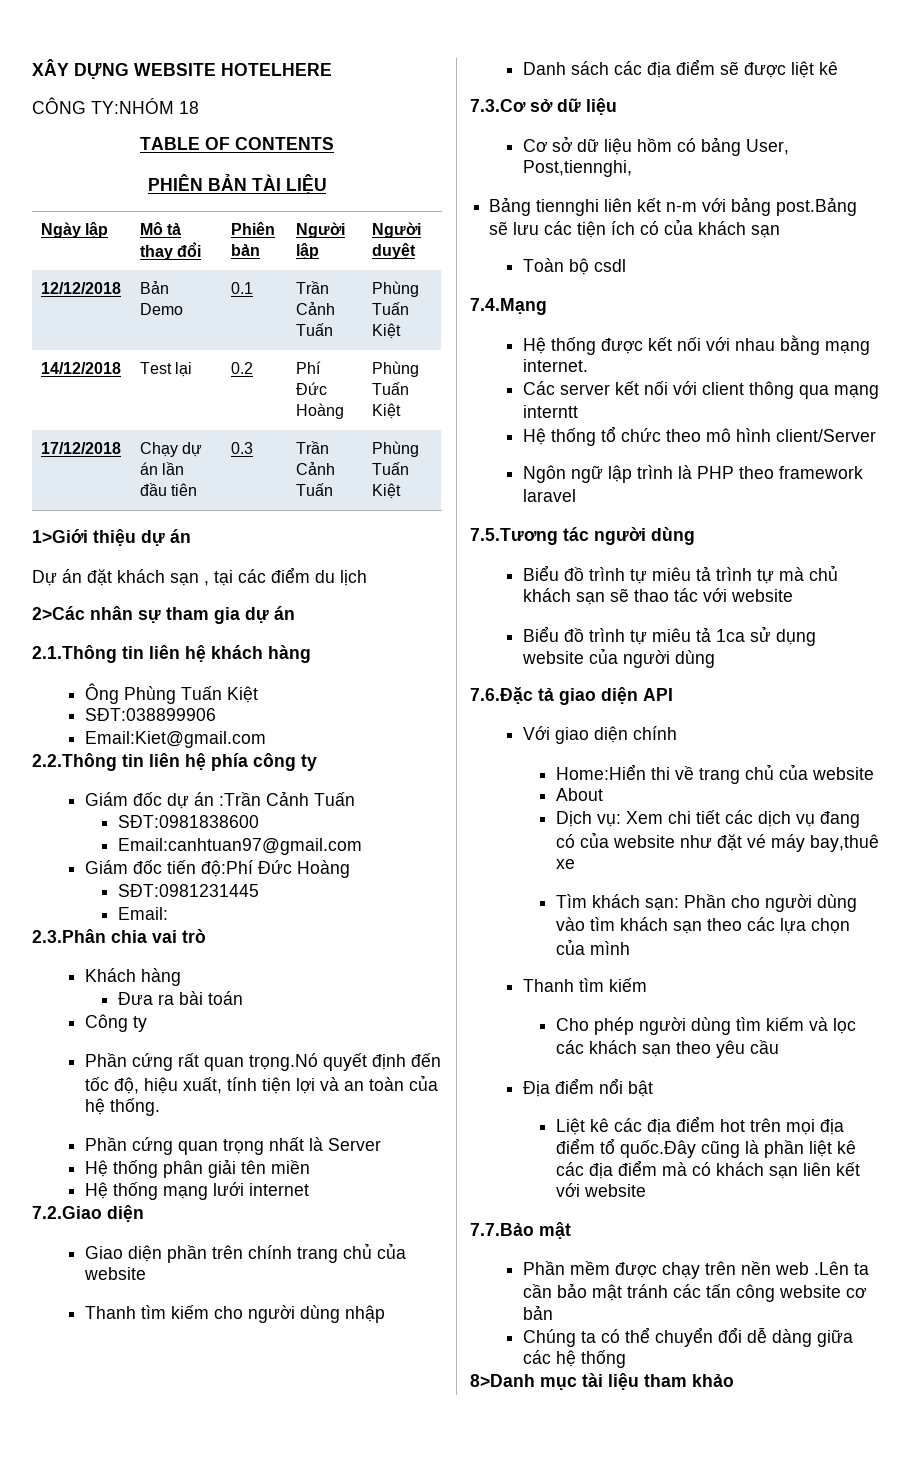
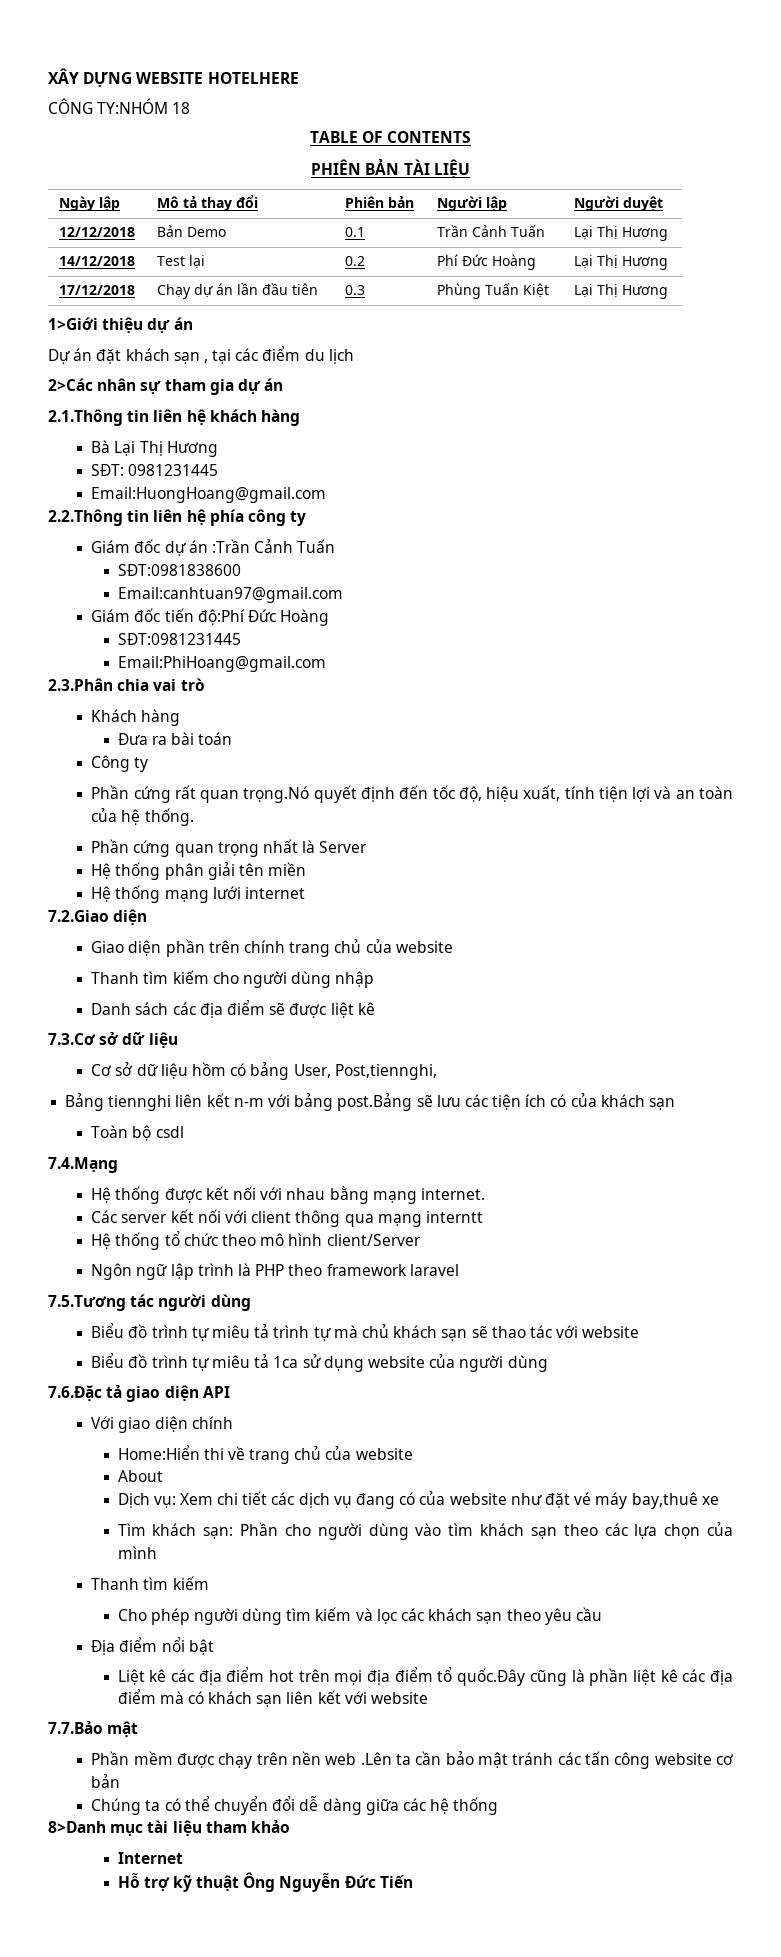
[372,281,420,297] [372,302,410,315] [372,323,402,339] Phùng Tuấn Kiệt -> [573,226,668,241] Lại Thị Hương
[372,361,420,377] [372,382,410,395] [372,403,402,419] Phùng Tuấn Kiệt -> [573,255,668,270] Lại Thị Hương
[296,441,330,454] [296,462,336,475] [296,483,334,496] [372,441,420,457] [372,462,410,475] [372,483,402,499] | Trần Cảnh Tuấn | Phùng Tuấn Kiệt -> [436,283,549,299] [573,284,668,299] | Phùng Tuấn Kiệt | Lại Thị Hương
[84,683,258,704] [84,708,216,721] [84,731,266,748] Ông Phùng Tuấn Kiệt // SĐT:038899906 // Email:Kiet@gmail.com -> [91,440,218,457] [91,464,219,476] [91,487,327,503] Bà Lại Thị Hương // SĐT: 0981231445 // Email:HuongHoang@gmail.com
[118,907,169,920] Email: -> [117,656,326,672] Email:PhiHoang@gmail.com
(734, 1380) none -> [117,1852,183,1864] [117,1872,413,1892] // Internet // Hỗ trợ kỹ thuật Ông Nguyễn Đức Tiến

